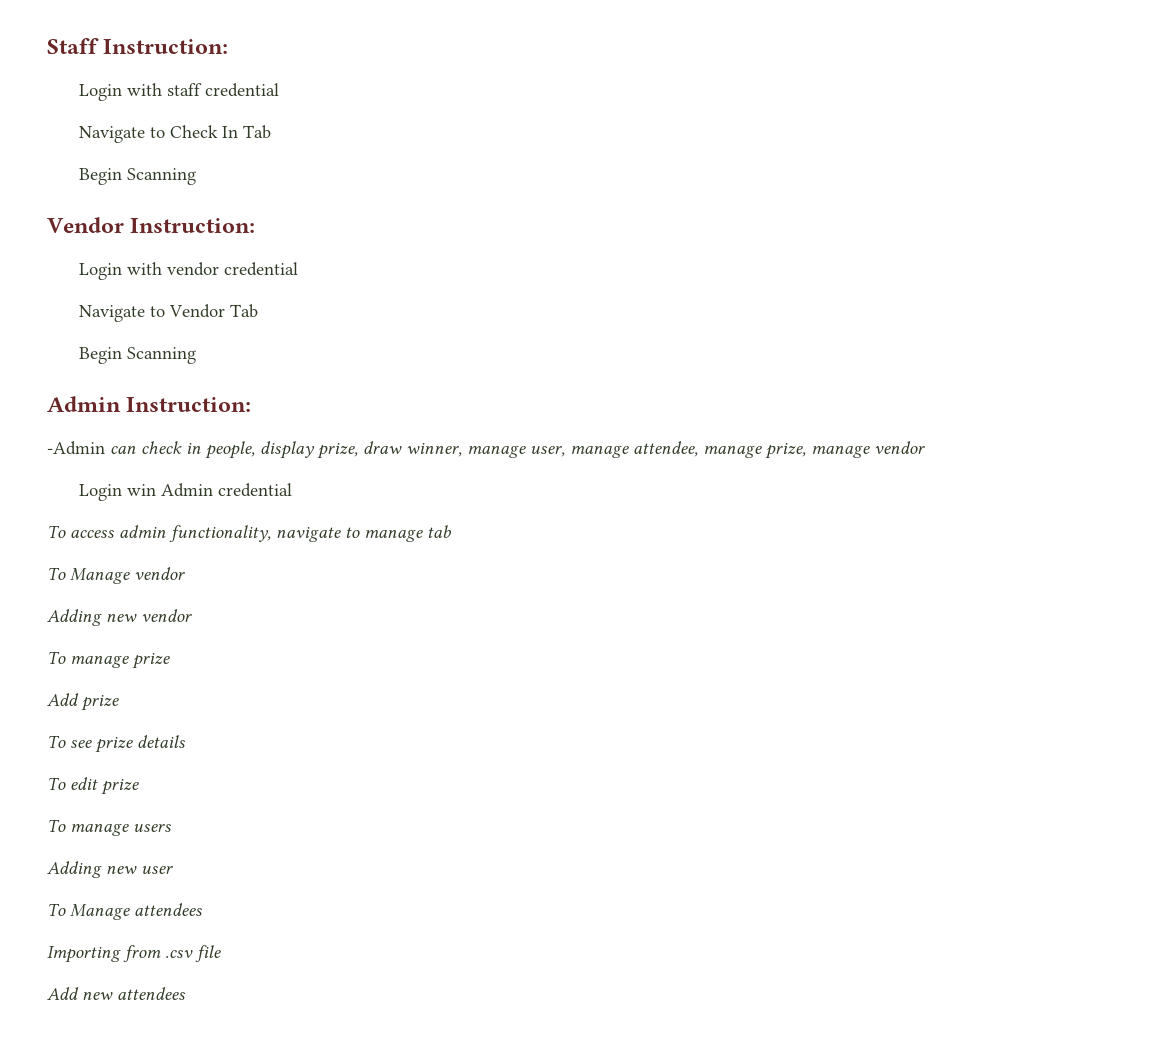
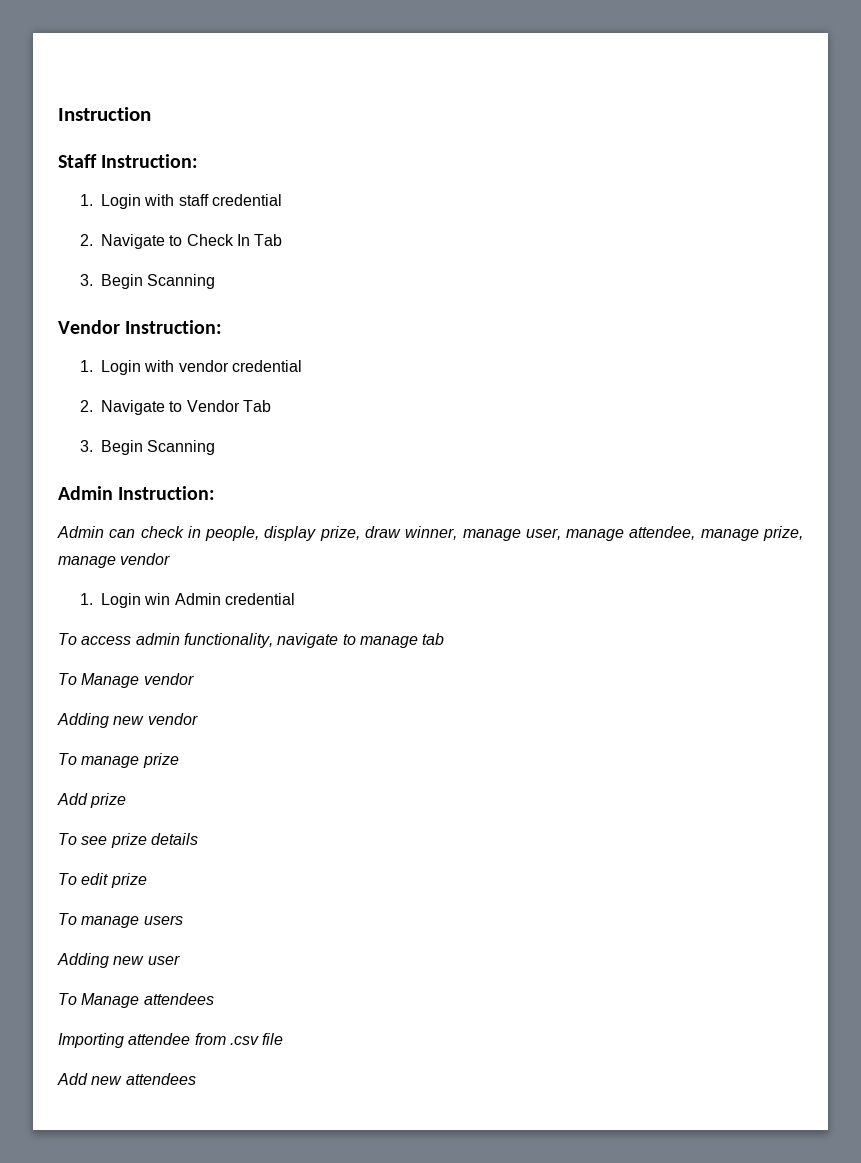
(47, 46) none -> [58,107,151,121] Instruction //
(229, 46) none -> [79,194,93,206] 1.
(280, 90) none -> [79,234,93,246] 2.
(272, 132) none -> [79,274,93,286] 3.
(256, 225) none -> [79,360,93,372] 1.
(299, 269) none -> [79,400,93,412] 2.
(259, 311) none -> [79,440,93,452] 3.
[47,441,105,455] -Admin -> [57,526,104,538] Admin
(925, 447) none -> [79,593,93,605] 1.
(121, 954) none -> [128,1033,191,1045] attendee

